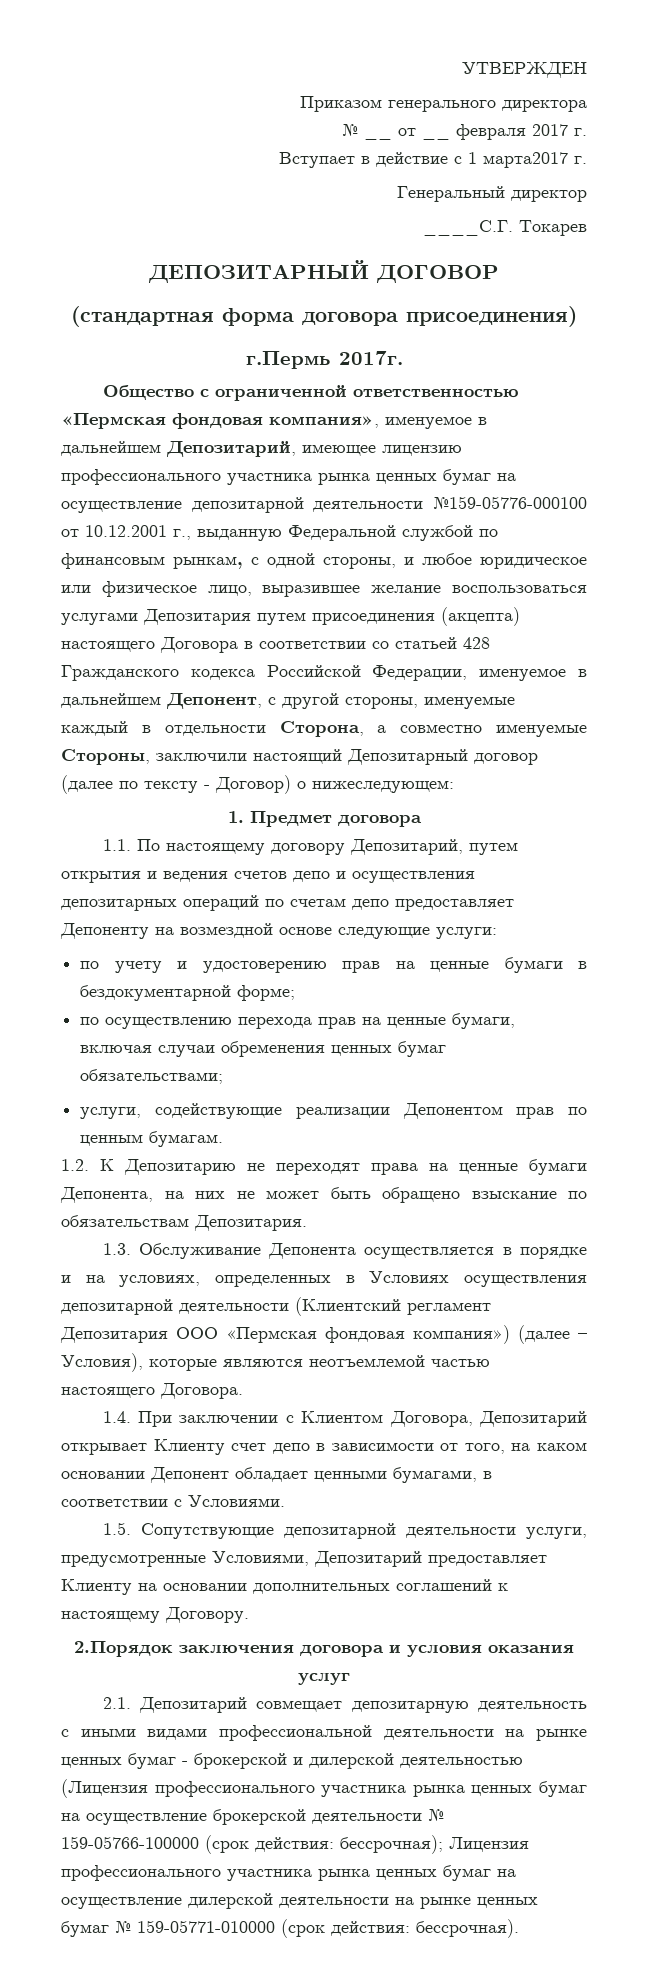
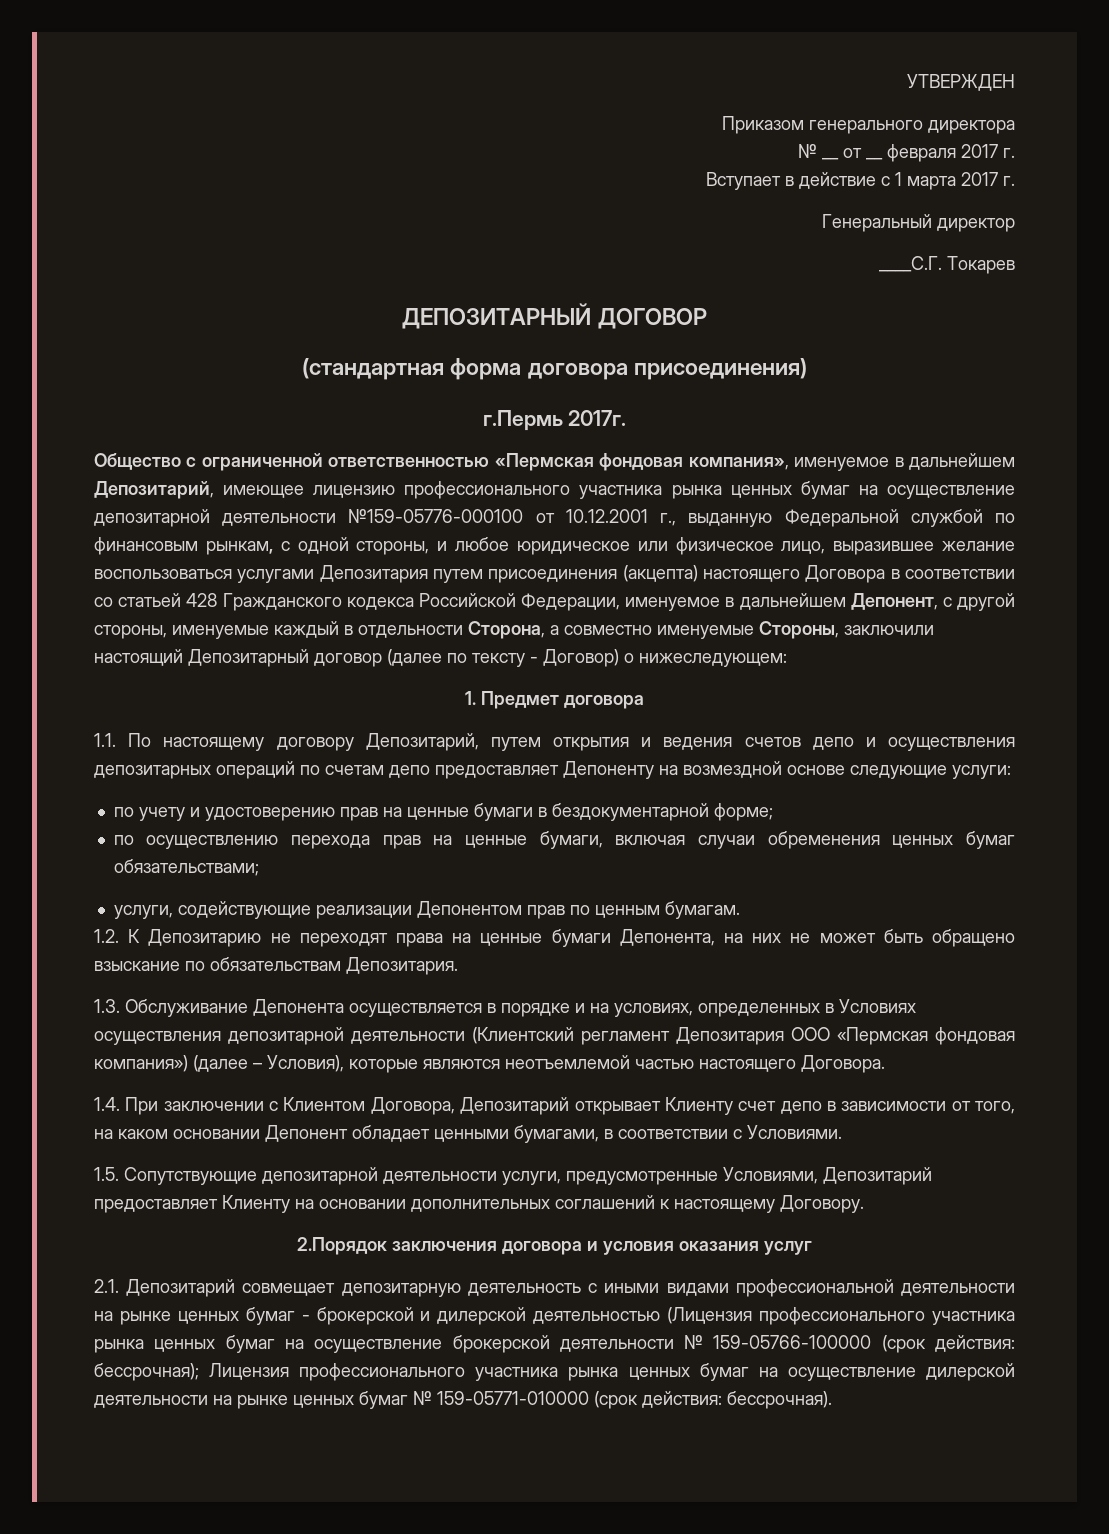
[483,152,568,168] марта2017 -> [907,172,998,190] марта 2017

